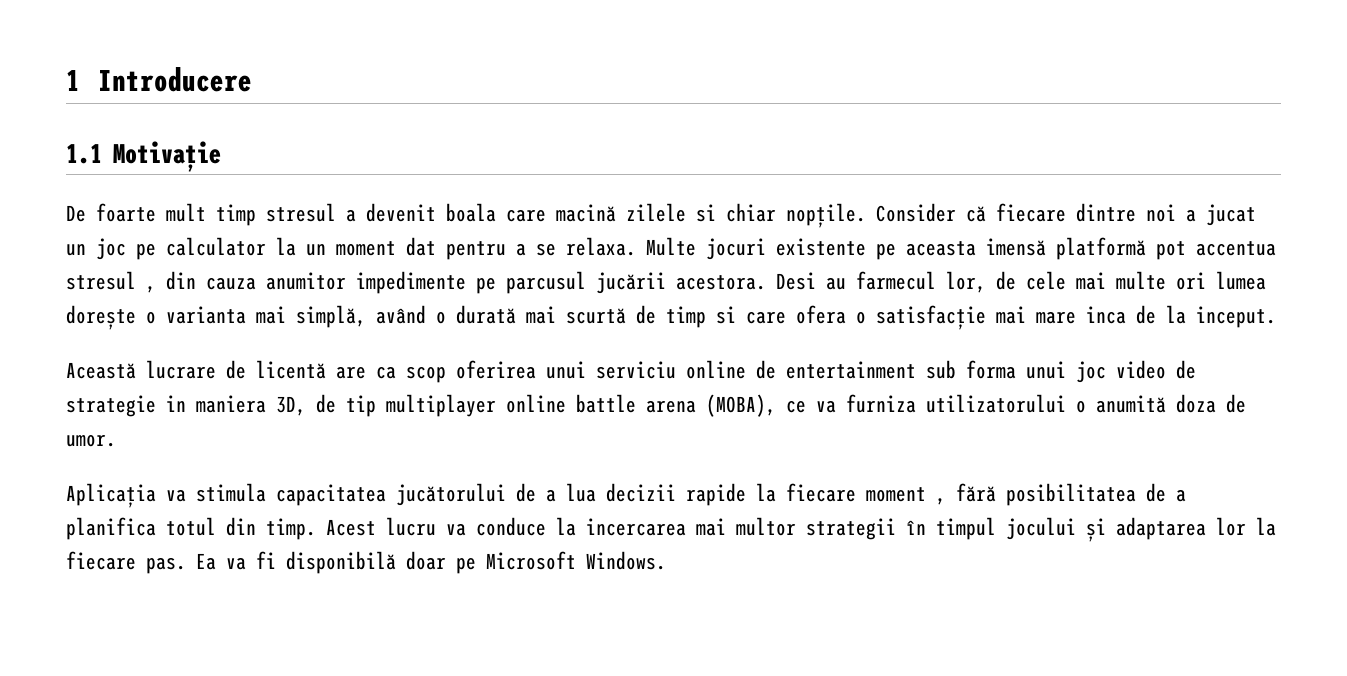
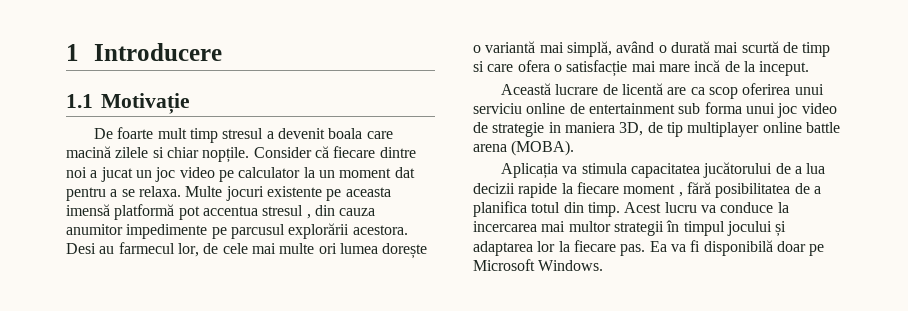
(126, 249) none -> [179,167,215,178] video
[596,272,666,294] jucării -> [288,223,350,239] explorării
[166,306,246,324] varianta -> [485,41,536,53] variantă
[1086,306,1126,324] inca -> [694,60,721,72] incă
[706,394,1246,417] [66,434,116,447] (MOBA), ce va furniza utilizatorului o anumită doza de umor. -> [511,140,575,156] (MOBA).

